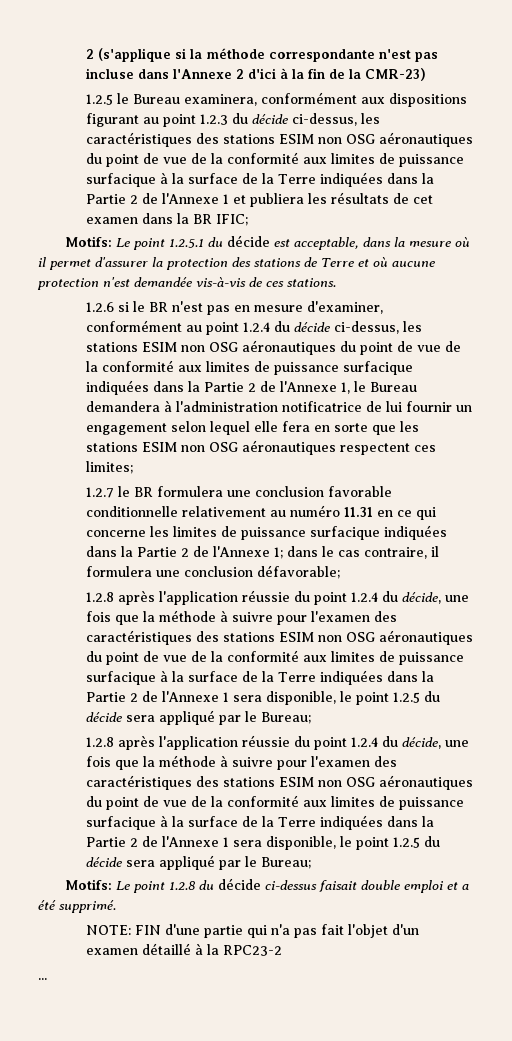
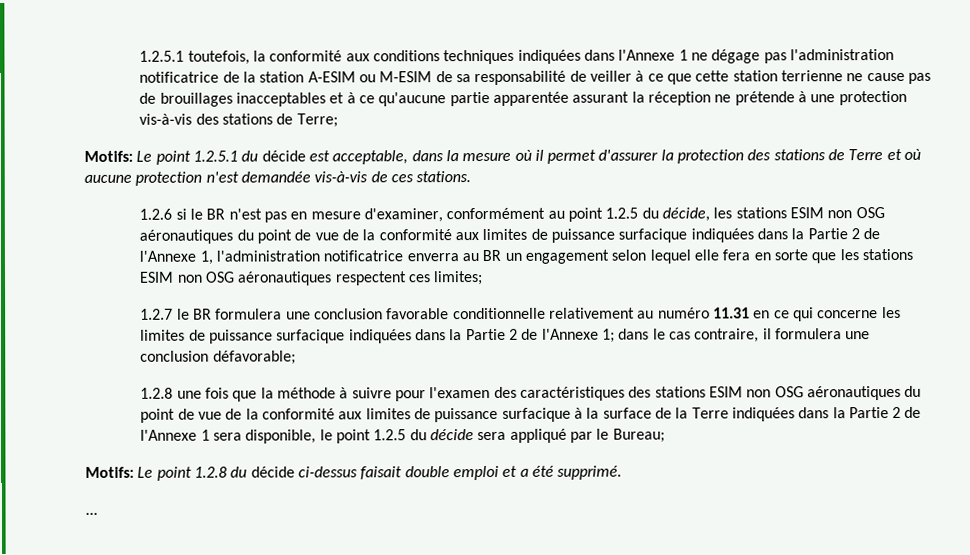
[85,48,438,62] [85,68,426,81] [85,92,467,107] [85,113,380,127] [85,132,473,147] [85,152,464,167] [85,172,434,187] [85,192,433,207] [85,213,248,226] 2 (s'applique si la méthode correspondante n'est pas incluse dans l'Annexe 2 d'ici à la fin de la CMR-23) // 1.2.5 le Bureau examinera, conformément aux dispositions figurant au point 1.2.3 du décide ci-dessus, les caractéristiques des stations ESIM non OSG aéronautiques du point de vue de la conformité aux limites de puissance surfacique à la surface de la Terre indiquées dans la Partie 2 de l'Annexe 1 et publiera les résultats de cet examen dans la BR IFIC; -> [139,49,894,65] [139,70,931,86] [139,90,907,107] [139,113,338,128] 1.2.5.1 toutefois, la conformité aux conditions techniques indiquées dans l'Annexe 1 ne dégage pas l'administration notificatrice de la station A-ESIM ou M-ESIM de sa responsabilité de veiller à ce que cette station terrienne ne cause pas de brouillages inacceptables et à ce qu'aucune partie apparentée assurant la réception ne prétende à une protection vis-à-vis des stations de Terre;
[242,321,399,334] 1.2.4 du décide ci-dessus, -> [605,207,710,222] 1.2.5 du décide,
[353,381,417,392] [85,400,452,412] le Bureau demandera à l'administration notificatrice de lui fournir -> [216,249,502,262] l'administration notificatrice enverra au BR
[117,590,469,605] [85,610,397,625] [85,630,473,645] [85,650,464,665] [85,670,434,685] [85,691,440,705] [85,710,311,725] [85,735,441,750] après l'application réussie du point 1.2.4 du décide, une fois que la méthode à suivre pour l'examen des caractéristiques des stations ESIM non OSG aéronautiques du point de vue de la conformité aux limites de puissance surfacique à la surface de la Terre indiquées dans la Partie 2 de l'Annexe 1 sera disponible, le point 1.2.5 du décide sera appliqué par le Bureau; // 1.2.8 après l'application réussie du point 1.2.4 du décide, -> (174, 393) none
[85,924,419,938] [85,943,282,956] // NOTE: FIN d'une partie qui n'a pas fait l'objet d'un examen détaillé à la RPC23-2 -> (623, 472) none

